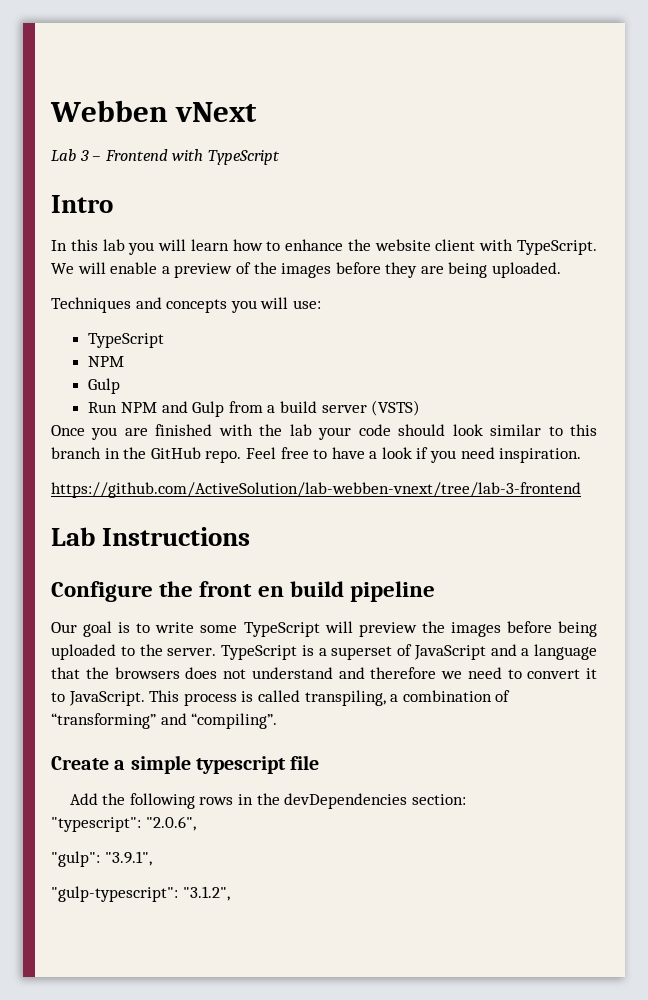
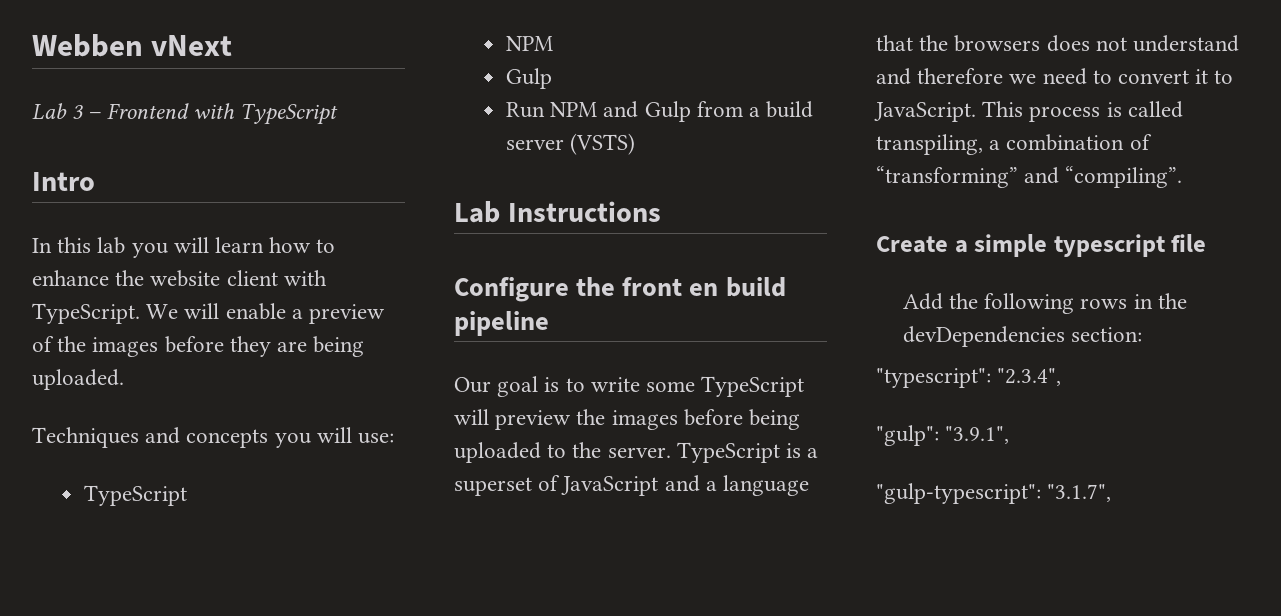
[51,424,597,440] [51,447,582,463] [51,482,581,498] // Once you are finished with the lab your code should look similar to this branch in the GitHub repo. Feel free to have a look if you need inspiration. // https://github.com/ActiveSolution/lab-webben-vnext/tree/lab-3-frontend -> (636, 144) none
[145,816,196,831] "2.0.6", -> [997,368,1062,386] "2.3.4",
[182,886,230,901] "3.1.2", -> [1047,484,1112,502] "3.1.7",

